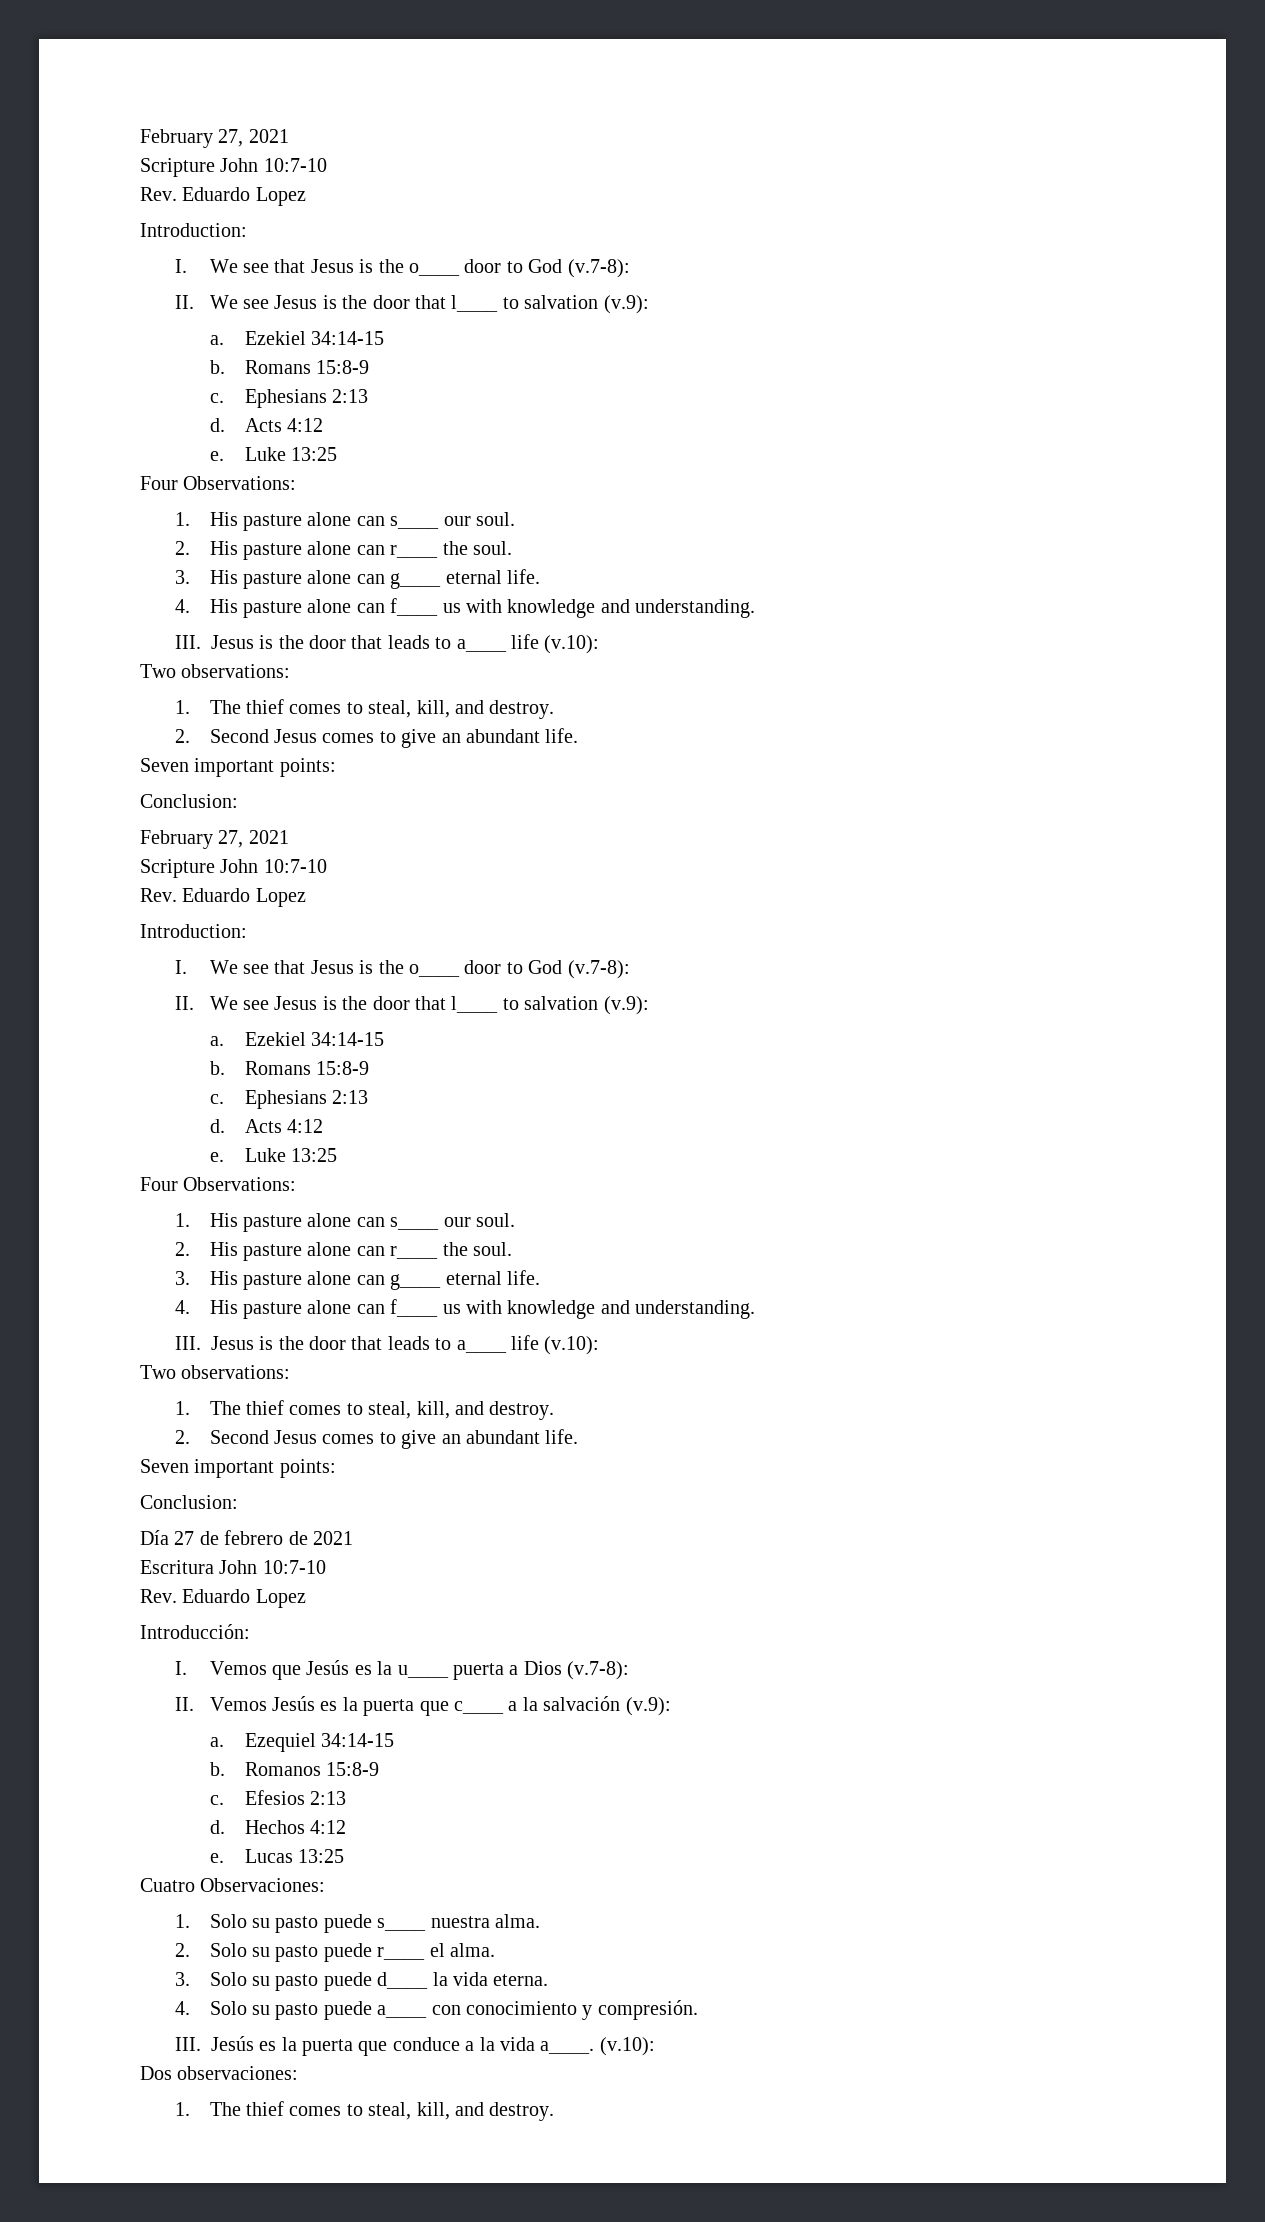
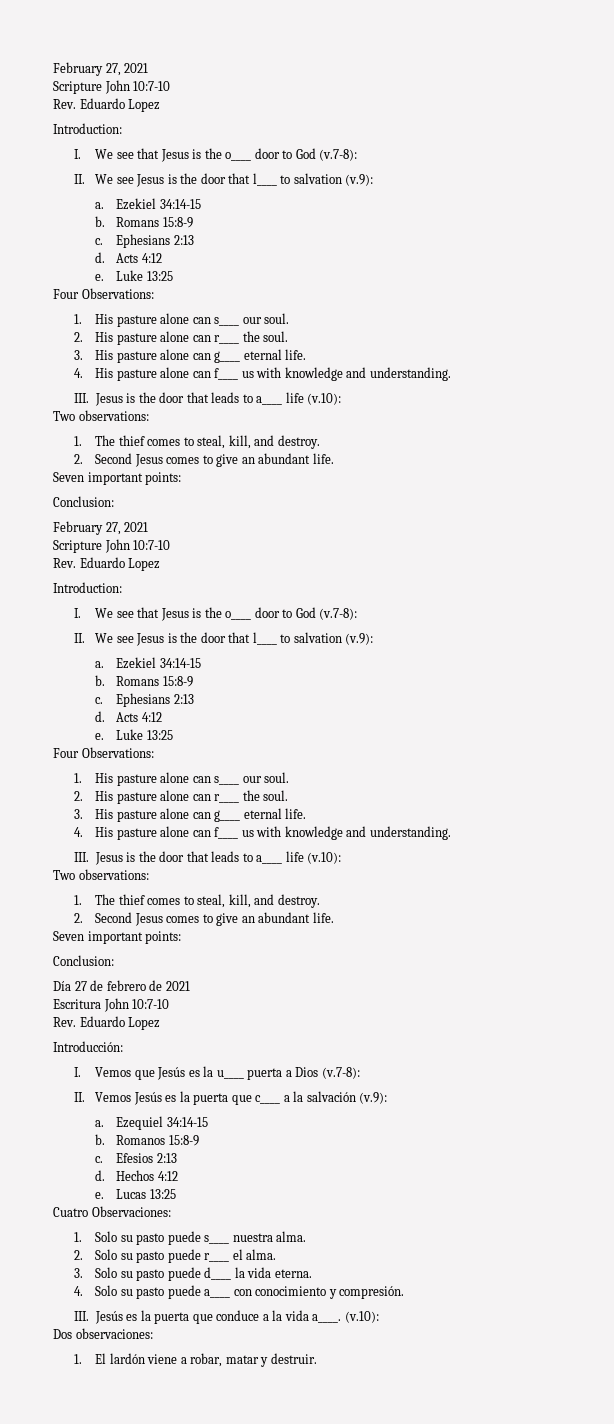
[209,2101,555,2121] The thief comes to steal, kill, and destroy. -> [95,1353,317,1367] El lardón viene a robar, matar y destruir.

